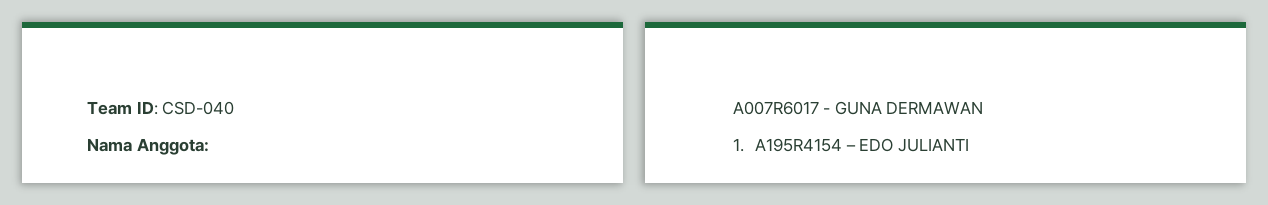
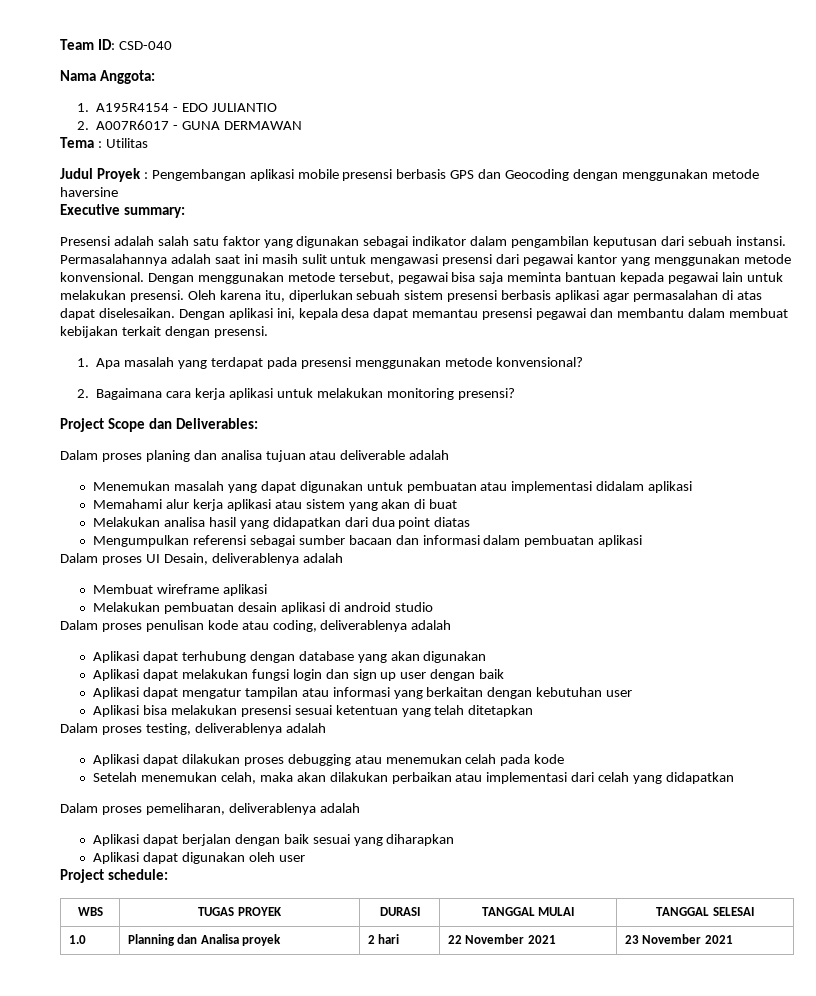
[732,101,984,115] [732,138,969,152] A007R6017 - GUNA DERMAWAN // 1. A195R4154 – EDO JULIANTI -> [77,103,278,112] [77,120,303,130] [60,137,148,148] [60,168,759,182] [60,187,118,197] [60,204,185,218] [60,236,786,248] [60,254,791,266] [60,272,783,284] [60,290,762,302] [60,308,788,320] [60,326,268,338] [77,357,583,369] [77,388,515,400] [60,418,258,432] [60,450,450,462] [93,481,693,493] [93,499,458,511] [93,517,471,529] [93,535,643,547] [60,553,343,565] [93,584,267,596] [93,602,433,614] [60,620,452,632] [93,651,487,663] [93,669,505,681] [93,687,633,699] [93,705,534,717] [60,723,326,735] [93,754,565,766] [93,772,734,784] [60,803,360,815] [93,834,455,846] [93,852,305,864] [60,869,168,883] [77,907,103,916] [198,907,282,916] [379,907,420,916] [481,907,575,916] [656,907,754,916] [68,935,86,944] [127,934,282,946] [367,934,400,944] [447,934,556,944] [624,934,733,944] 1. A195R4154 - EDO JULIANTIO // 2. A007R6017 - GUNA DERMAWAN // Tema : Utilitas // Judul Proyek : Pengembangan aplikasi mobile presensi berbasis GPS dan Geocoding dengan menggunakan metode haversine // Executive summary: // Presensi adalah salah satu faktor yang digunakan sebagai indikator dalam pengambilan keputusan dari sebuah instansi. Permasalahannya adalah saat ini masih sulit untuk mengawasi presensi dari pegawai kantor yang menggunakan metode konvensional. Dengan menggunakan metode tersebut, pegawai bisa saja meminta bantuan kepada pegawai lain untuk melakukan presensi. Oleh karena itu, diperlukan sebuah sistem presensi berbasis aplikasi agar permasalahan di atas dapat diselesaikan. Dengan aplikasi ini, kepala desa dapat memantau presensi pegawai dan membantu dalam membuat kebijakan terkait dengan presensi. // 1. Apa masalah yang terdapat pada presensi menggunakan metode konvensional? // 2. Bagaimana cara kerja aplikasi untuk melakukan monitoring presensi? // Project Scope dan Deliverables: // Dalam proses planing dan analisa tujuan atau deliverable adalah // Menemukan masalah yang dapat digunakan untuk pembuatan atau implementasi didalam aplikasi // Memahami alur kerja aplikasi atau sistem yang akan di buat // Melakukan analisa hasil yang didapatkan dari dua point diatas // Mengumpulkan referensi sebagai sumber bacaan dan informasi dalam pembuatan aplikasi // Dalam proses UI Desain, deliverablenya adalah // Membuat wireframe aplikasi // Melakukan pembuatan desain aplikasi di android studio // Dalam proses penulisan kode atau coding, deliverablenya adalah // Aplikasi dapat terhubung dengan database yang akan digunakan // Aplikasi dapat melakukan fungsi login dan sign up user dengan baik // Aplikasi dapat mengatur tampilan atau informasi yang berkaitan dengan kebutuhan user // Aplikasi bisa melakukan presensi sesuai ketentuan yang telah ditetapkan // Dalam proses testing, deliverablenya adalah // Aplikasi dapat dilakukan proses debugging atau menemukan celah pada kode // Setelah menemukan celah, maka akan dilakukan perbaikan atau implementasi dari celah yang didapatkan // Dalam proses pemeliharan, deliverablenya adalah // Aplikasi dapat berjalan dengan baik sesuai yang diharapkan // Aplikasi dapat digunakan oleh user // Project schedule: // WBS | TUGAS PROYEK | DURASI | TANGGAL MULAI | TANGGAL SELESAI // 1.0 | Planning dan Analisa proyek | 2 hari | 22 November 2021 | 23 November 2021

